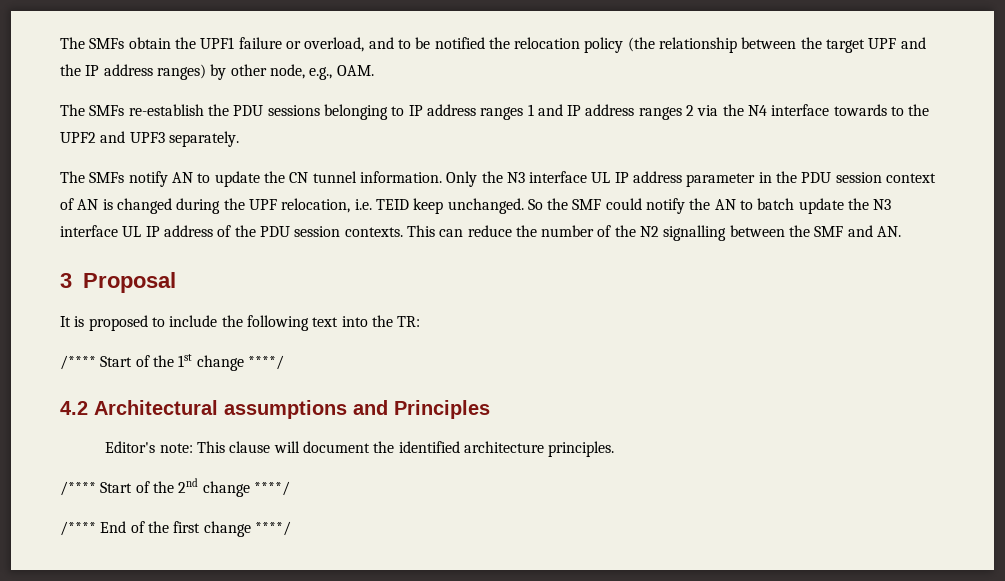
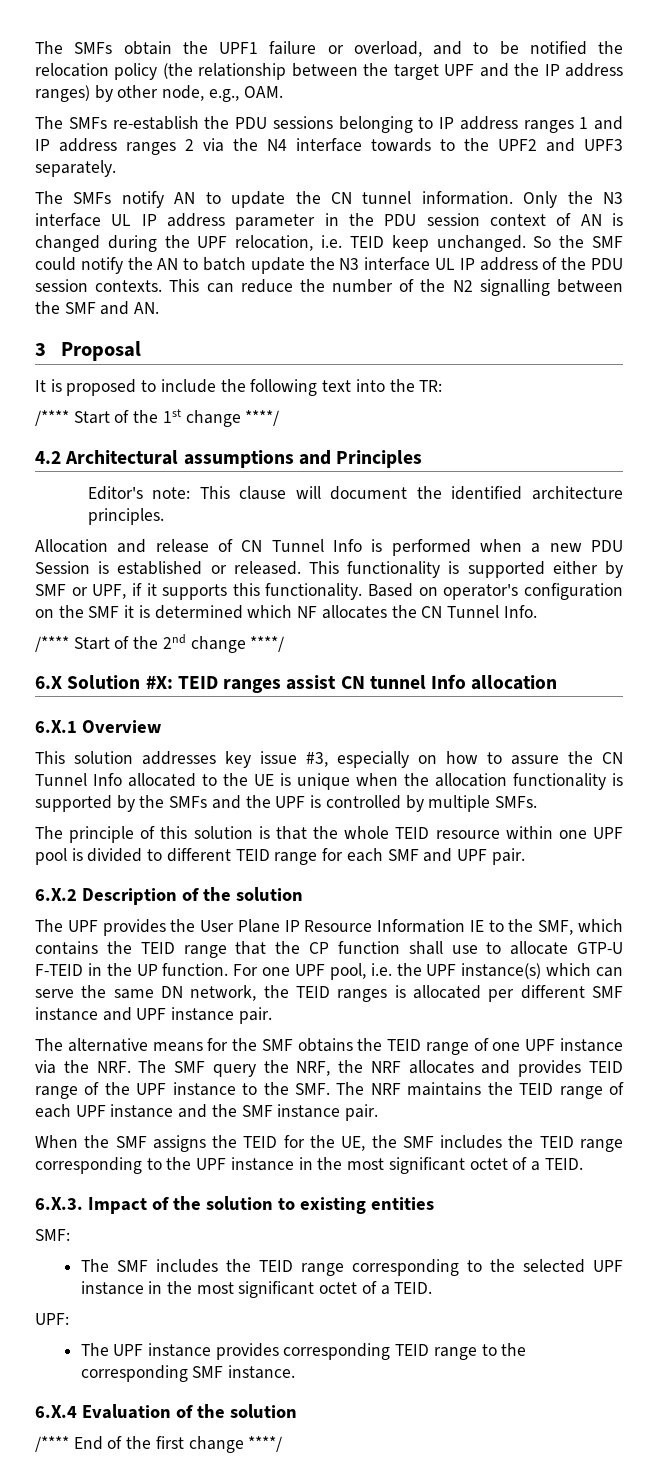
(615, 449) none -> [35,539,623,556] [35,561,623,578] [35,583,623,600] [35,605,537,619] // Allocation and release of CN Tunnel Info is performed when a new PDU Session is established or released. This functionality is supported either by SMF or UPF, if it supports this functionality. Based on operator's configuration on the SMF it is determined which NF allocates the CN Tunnel Info.
(290, 488) none -> [35,674,558,693] [35,720,161,733] [35,751,623,768] [35,773,623,790] [35,795,537,812] [35,826,623,843] [35,848,525,865] [35,887,303,905] [35,919,623,936] [35,941,623,958] [35,963,623,980] [35,985,623,1002] [35,1007,272,1024] [35,1038,623,1055] [35,1060,623,1077] [35,1082,625,1099] [35,1104,379,1121] [35,1135,623,1152] [35,1157,583,1174] [35,1196,434,1214] [35,1229,70,1241] [80,1259,624,1276] [80,1281,433,1298] [35,1313,69,1325] [80,1343,527,1360] [80,1365,296,1382] [35,1404,297,1419] // 6.X Solution #X: TEID ranges assist CN tunnel Info allocation // 6.X.1 Overview // This solution addresses key issue #3, especially on how to assure the CN Tunnel Info allocated to the UE is unique when the allocation functionality is supported by the SMFs and the UPF is controlled by multiple SMFs. // The principle of this solution is that the whole TEID resource within one UPF pool is divided to different TEID range for each SMF and UPF pair. // 6.X.2 Description of the solution // The UPF provides the User Plane IP Resource Information IE to the SMF, which contains the TEID range that the CP function shall use to allocate GTP-U F-TEID in the UP function. For one UPF pool, i.e. the UPF instance(s) which can serve the same DN network, the TEID ranges is allocated per different SMF instance and UPF instance pair. // The alternative means for the SMF obtains the TEID range of one UPF instance via the NRF. The SMF query the NRF, the NRF allocates and provides TEID range of the UPF instance to the SMF. The NRF maintains the TEID range of each UPF instance and the SMF instance pair. // When the SMF assigns the TEID for the UE, the SMF includes the TEID range corresponding to the UPF instance in the most significant octet of a TEID. // 6.X.3. Impact of the solution to existing entities // SMF: // The SMF includes the TEID range corresponding to the selected UPF instance in the most significant octet of a TEID. // UPF: // The UPF instance provides corresponding TEID range to the corresponding SMF instance. // 6.X.4 Evaluation of the solution

